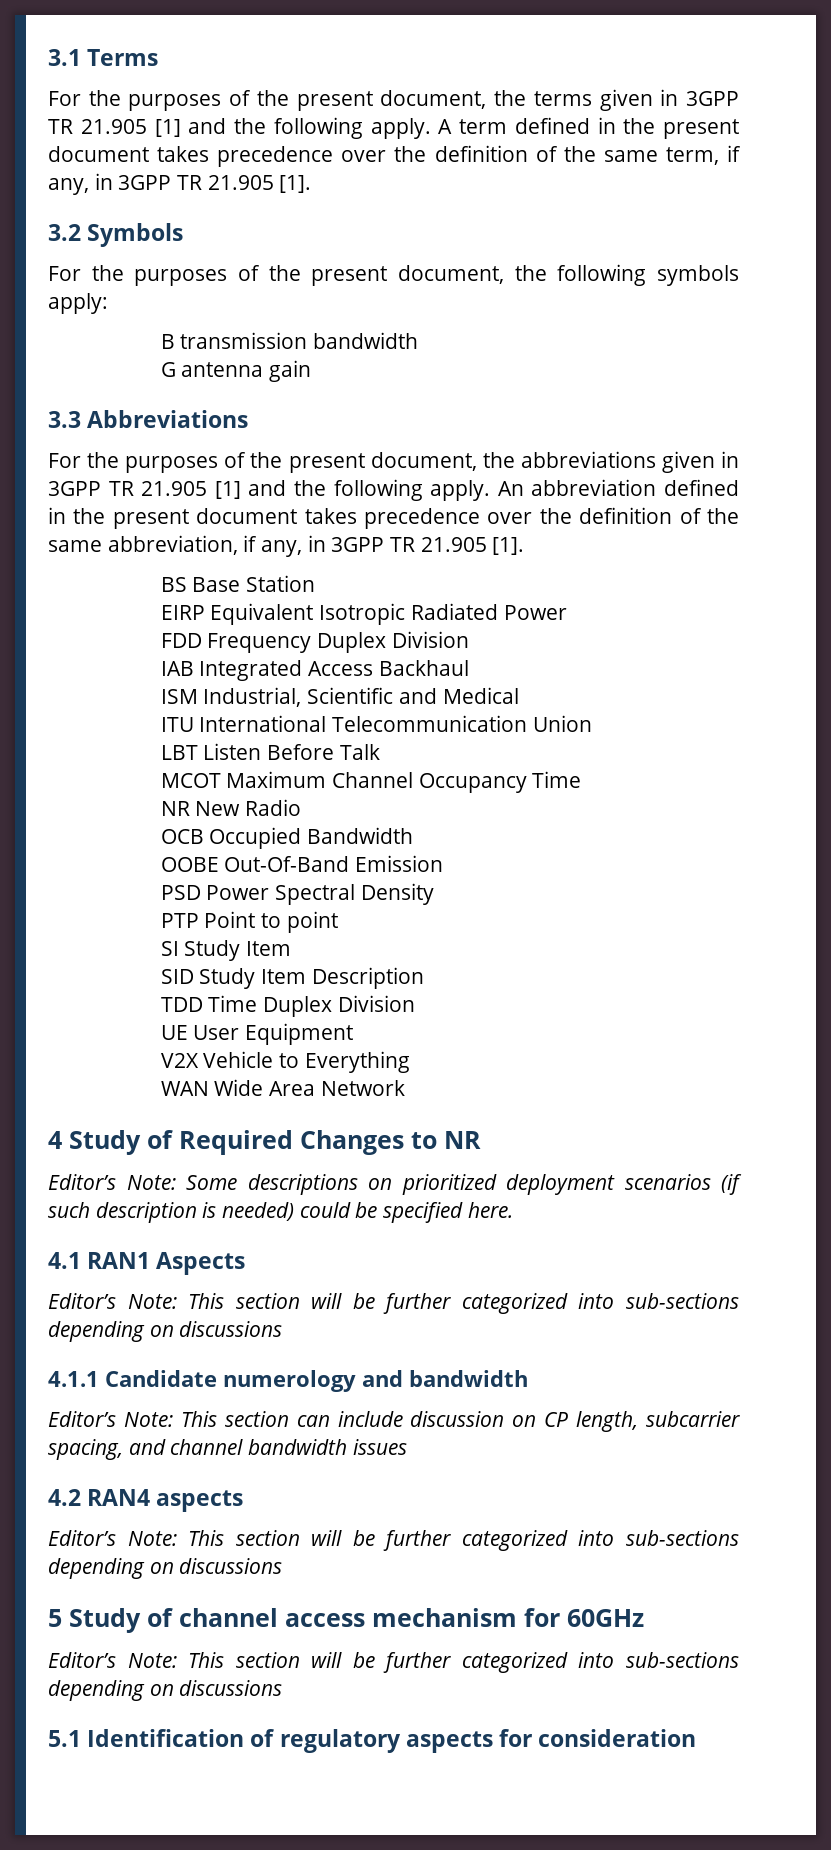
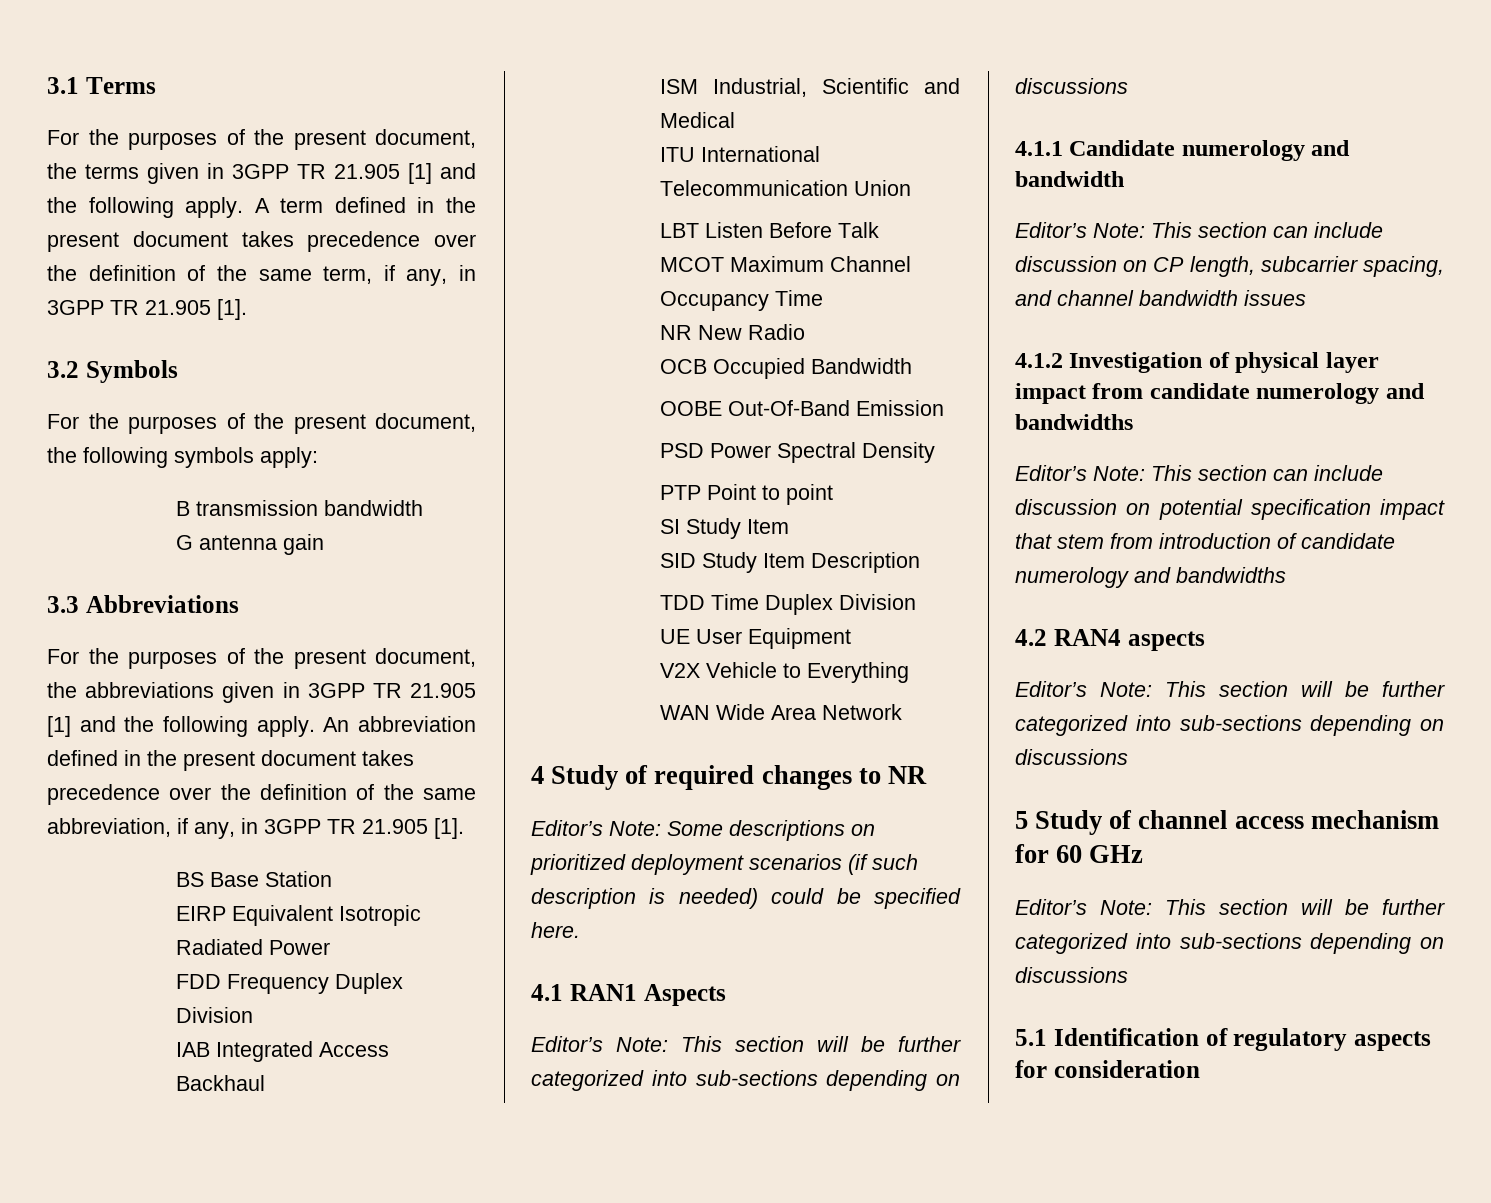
[179,1130,404,1155] Required Changes -> [654,765,852,790] required changes
(407, 1447) none -> [1015,352,1379,373] [1015,383,1425,404] [1015,414,1133,430] [1015,465,1383,481] [1015,499,1445,520] [1015,533,1395,549] [1015,567,1286,588] // 4.1.2 Investigation of physical layer impact from candidate numerology and bandwidths // Editor’s Note: This section can include discussion on potential specification impact that stem from introduction of candidate numerology and bandwidths
[567,1609,644,1627] 60GHz -> [1056,845,1144,863] 60 GHz

